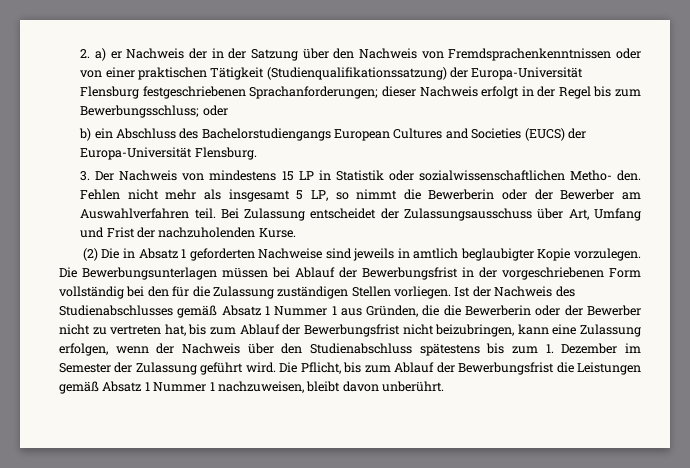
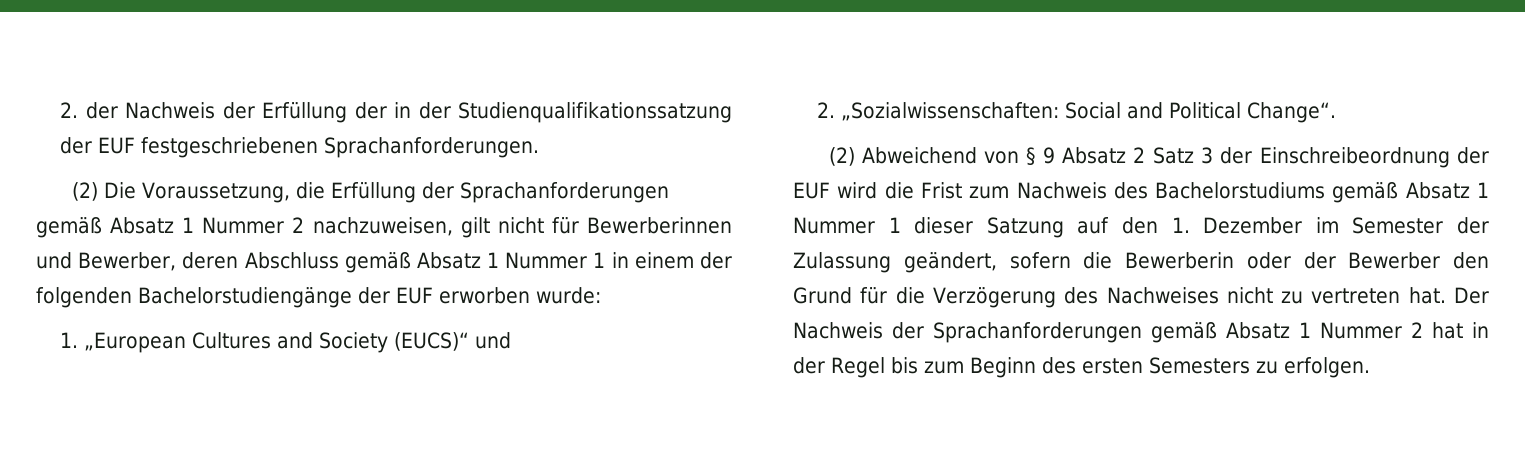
[80,48,641,61] [80,67,584,80] [80,86,641,99] [80,105,228,118] [79,128,586,141] [80,147,257,160] [80,170,642,181] [80,189,641,202] [80,208,641,221] [80,227,296,238] [82,248,642,261] [59,267,641,280] [59,286,575,299] [59,305,642,318] [59,324,642,337] [59,343,538,356] 2. a) er Nachweis der in der Satzung über den Nachweis von Fremdsprachenkenntnissen oder von einer praktischen Tätigkeit (Studienqualifikationssatzung) der Europa-Universität Flensburg festgeschriebenen Sprachanforderungen; dieser Nachweis erfolgt in der Regel bis zum Bewerbungsschluss; oder // b) ein Abschluss des Bachelorstudiengangs European Cultures and Societies (EUCS) der Europa-Universität Flensburg. // 3. Der Nachweis von mindestens 15 LP in Statistik oder sozialwissenschaftlichen Metho- den. Fehlen nicht mehr als insgesamt 5 LP, so nimmt die Bewerberin oder der Bewerber am Auswahlverfahren teil. Bei Zulassung entscheidet der Zulassungsausschuss über Art, Umfang und Frist der nachzuholenden Kurse. // (2) Die in Absatz 1 geforderten Nachweise sind jeweils in amtlich beglaubigter Kopie vorzulegen. Die Bewerbungsunterlagen müssen bei Ablauf der Bewerbungsfrist in der vorgeschriebenen Form vollständig bei den für die Zulassung zuständigen Stellen vorliegen. Ist der Nachweis des Studienabschlusses gemäß Absatz 1 Nummer 1 aus Gründen, die die Bewerberin oder der Bewerber nicht zu vertreten hat, bis zum Ablauf der Bewerbungsfrist nicht beizubringen, kann eine Zulassung erfolgen, wenn der Nachweis über den Studienabschluss spätestens bis zum -> [59,102,732,123] [59,137,539,158] [71,182,669,203] [36,217,732,238] [36,252,732,273] [36,287,601,308] [59,332,511,353] [816,102,1336,123] [828,147,1489,168] [793,182,1489,203] [793,217,1158,238] 2. der Nachweis der Erfüllung der in der Studienqualifikationssatzung der EUF festgeschriebenen Sprachanforderungen. // (2) Die Voraussetzung, die Erfüllung der Sprachanforderungen gemäß Absatz 1 Nummer 2 nachzuweisen, gilt nicht für Bewerberinnen und Bewerber, deren Abschluss gemäß Absatz 1 Nummer 1 in einem der folgenden Bachelorstudiengänge der EUF erworben wurde: // 1. „European Cultures and Society (EUCS)“ und // 2. „Sozialwissenschaften: Social and Political Change“. // (2) Abweichend von § 9 Absatz 2 Satz 3 der Einschreibeordnung der EUF wird die Frist zum Nachweis des Bachelorstudiums gemäß Absatz 1 Nummer 1 dieser Satzung auf den
[200,362,641,375] [59,381,444,394] geführt wird. Die Pflicht, bis zum Ablauf der Bewerbungsfrist die Leistungen gemäß Absatz 1 Nummer 1 nachzuweisen, bleibt davon unberührt. -> [903,252,1489,273] [793,287,1489,308] [793,322,1489,343] [793,357,1370,378] geändert, sofern die Bewerberin oder der Bewerber den Grund für die Verzögerung des Nachweises nicht zu vertreten hat. Der Nachweis der Sprachanforderungen gemäß Absatz 1 Nummer 2 hat in der Regel bis zum Beginn des ersten Semesters zu erfolgen.

